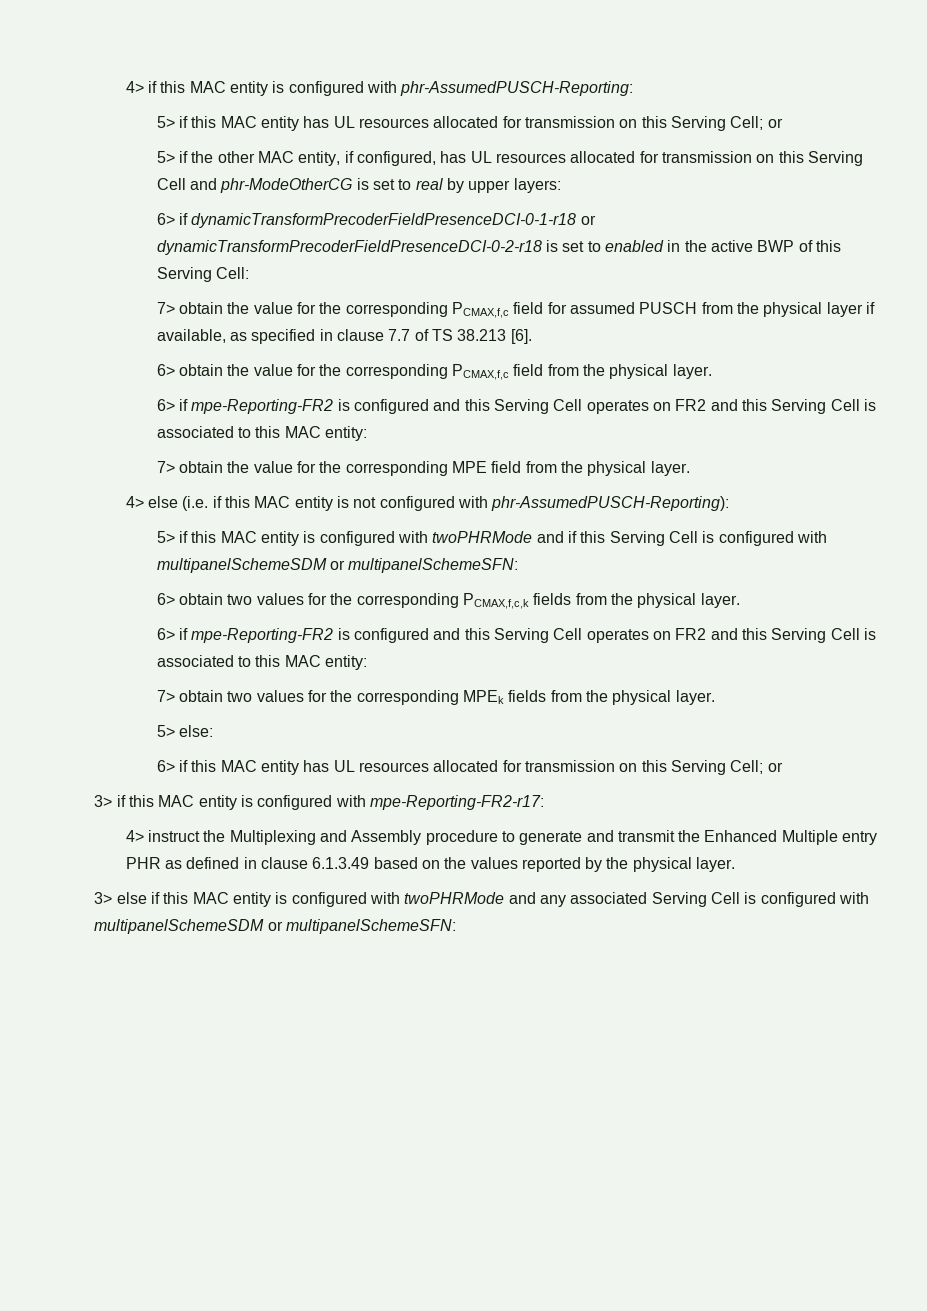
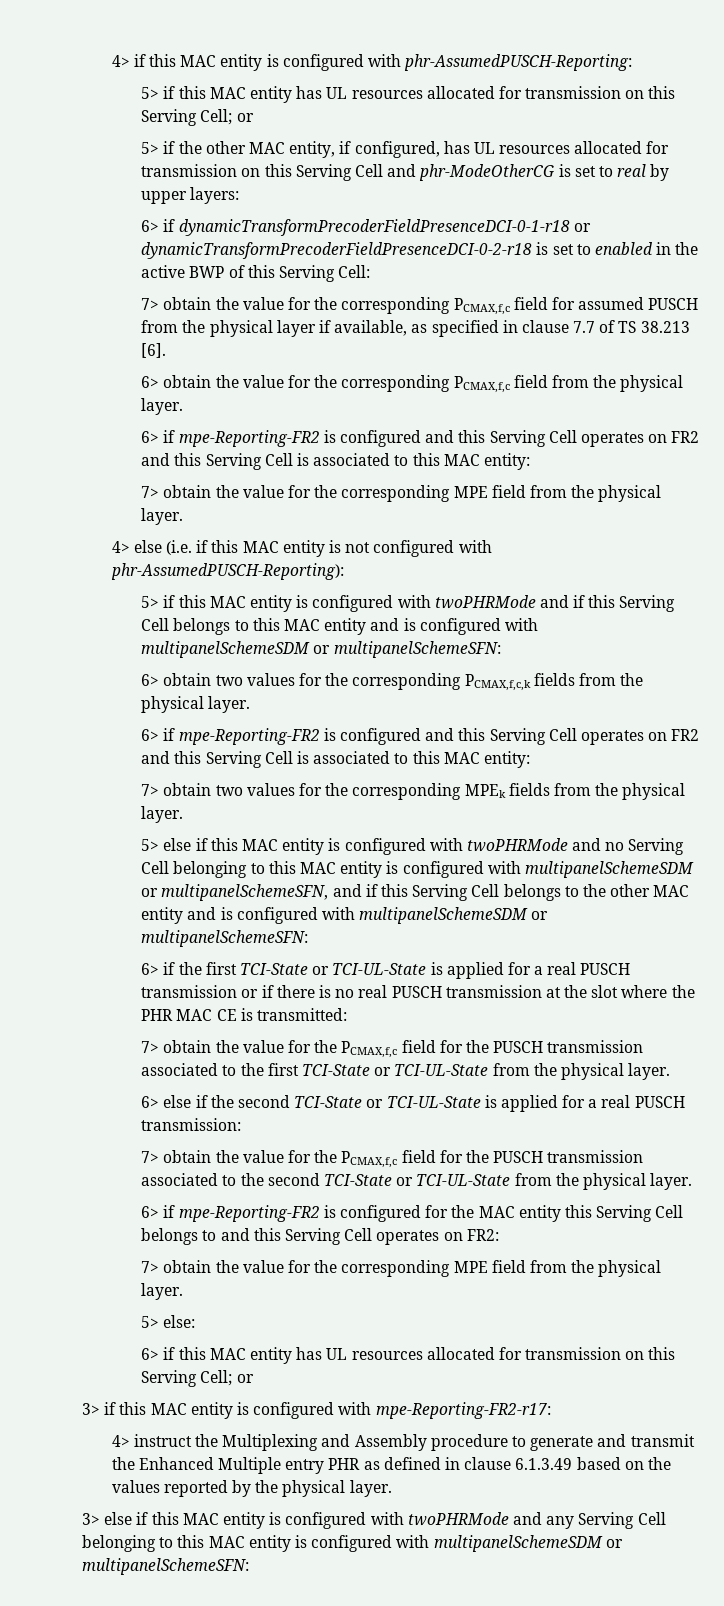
(698, 537) none -> [173,618,400,635] belongs to this MAC entity and
(715, 697) none -> [141,838,685,855] [141,861,694,878] [141,884,690,901] [141,907,549,924] [141,930,309,947] [141,962,631,979] [141,985,695,998] [141,1008,347,1021] [141,1040,644,1058] [141,1063,671,1080] [141,1095,685,1112] [141,1118,242,1131] [141,1150,644,1168] [141,1173,693,1190] [141,1205,684,1222] [141,1228,499,1245] [141,1260,662,1277] [141,1283,184,1300] // 5> else if this MAC entity is configured with twoPHRMode and no Serving Cell belonging to this MAC entity is configured with multipanelSchemeSDM or multipanelSchemeSFN, and if this Serving Cell belongs to the other MAC entity and is configured with multipanelSchemeSDM or multipanelSchemeSFN: // 6> if the first TCI-State or TCI-UL-State is applied for a real PUSCH transmission or if there is no real PUSCH transmission at the slot where the PHR MAC CE is transmitted: // 7> obtain the value for the PCMAX,f,c field for the PUSCH transmission associated to the first TCI-State or TCI-UL-State from the physical layer. // 6> else if the second TCI-State or TCI-UL-State is applied for a real PUSCH transmission: // 7> obtain the value for the PCMAX,f,c field for the PUSCH transmission associated to the second TCI-State or TCI-UL-State from the physical layer. // 6> if mpe-Reporting-FR2 is configured for the MAC entity this Serving Cell belongs to and this Serving Cell operates on FR2: // 7> obtain the value for the corresponding MPE field from the physical layer.
[570,892,740,907] associated Serving Cell -> [578,1512,666,1529] [82,1535,291,1552] Serving Cell belonging to this MAC entity

